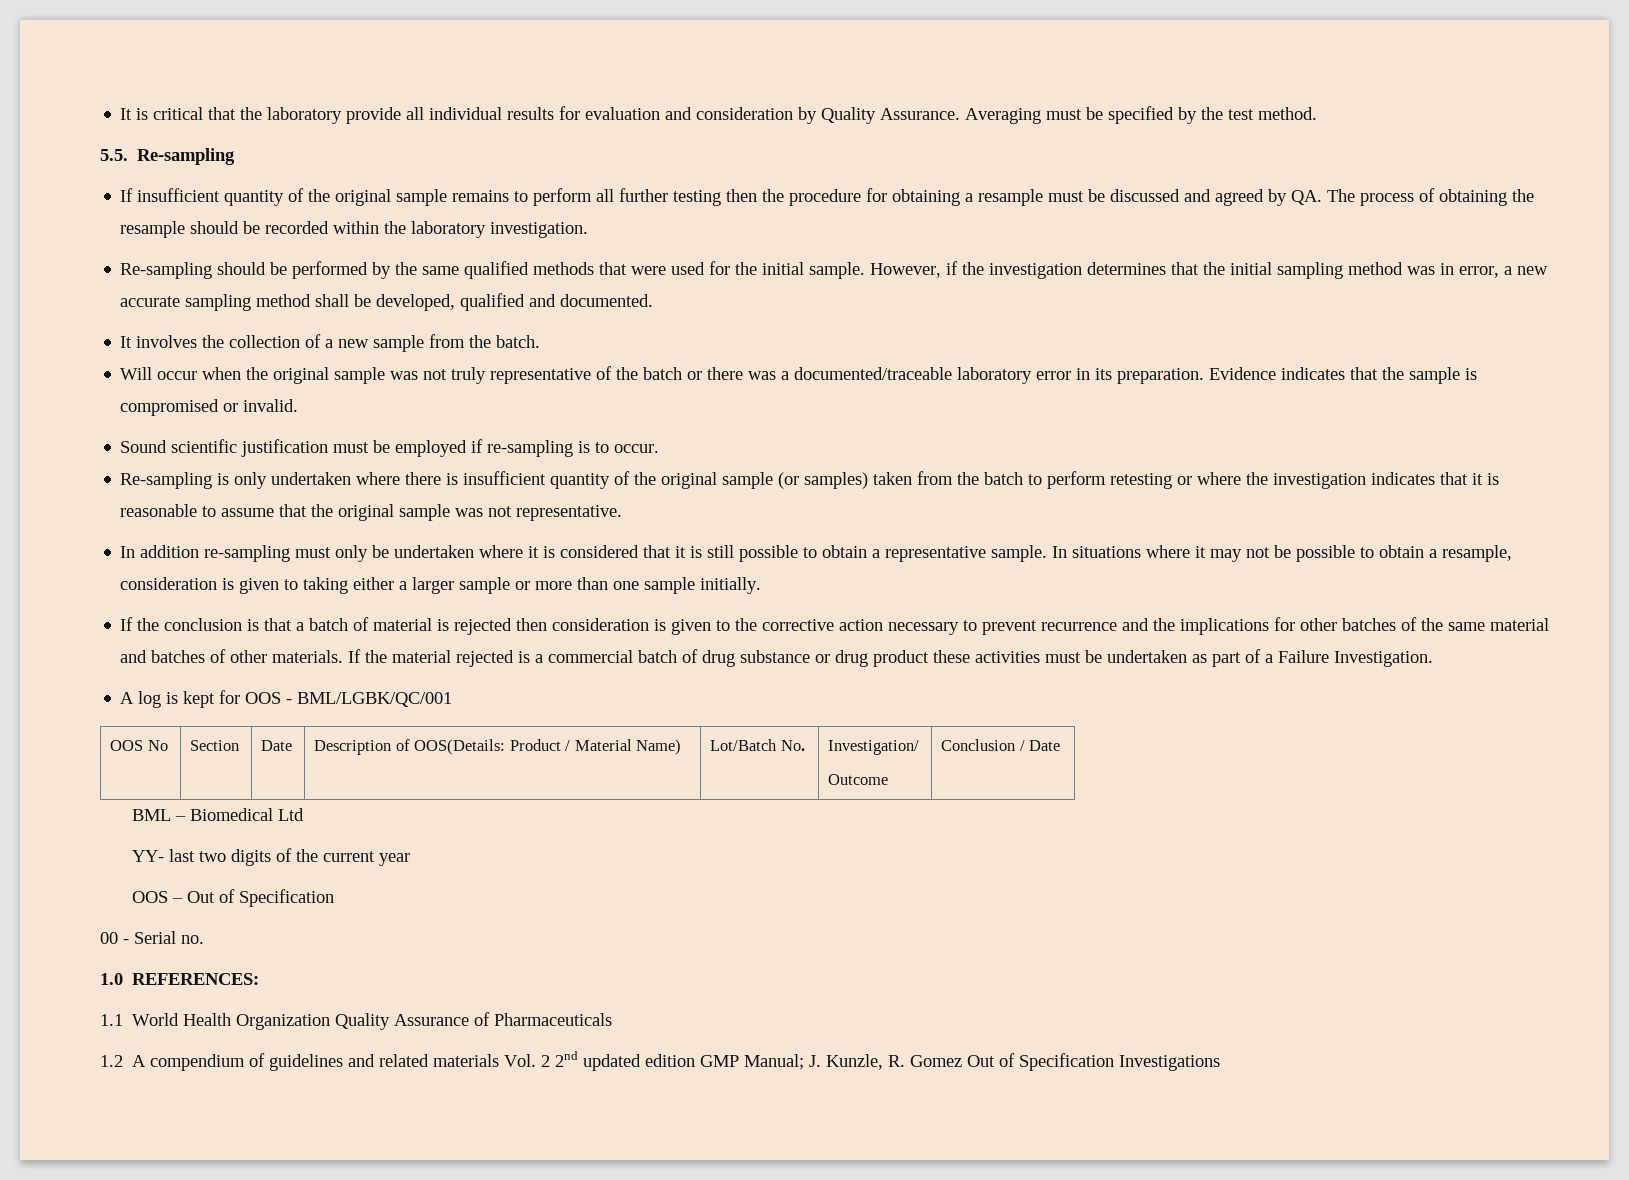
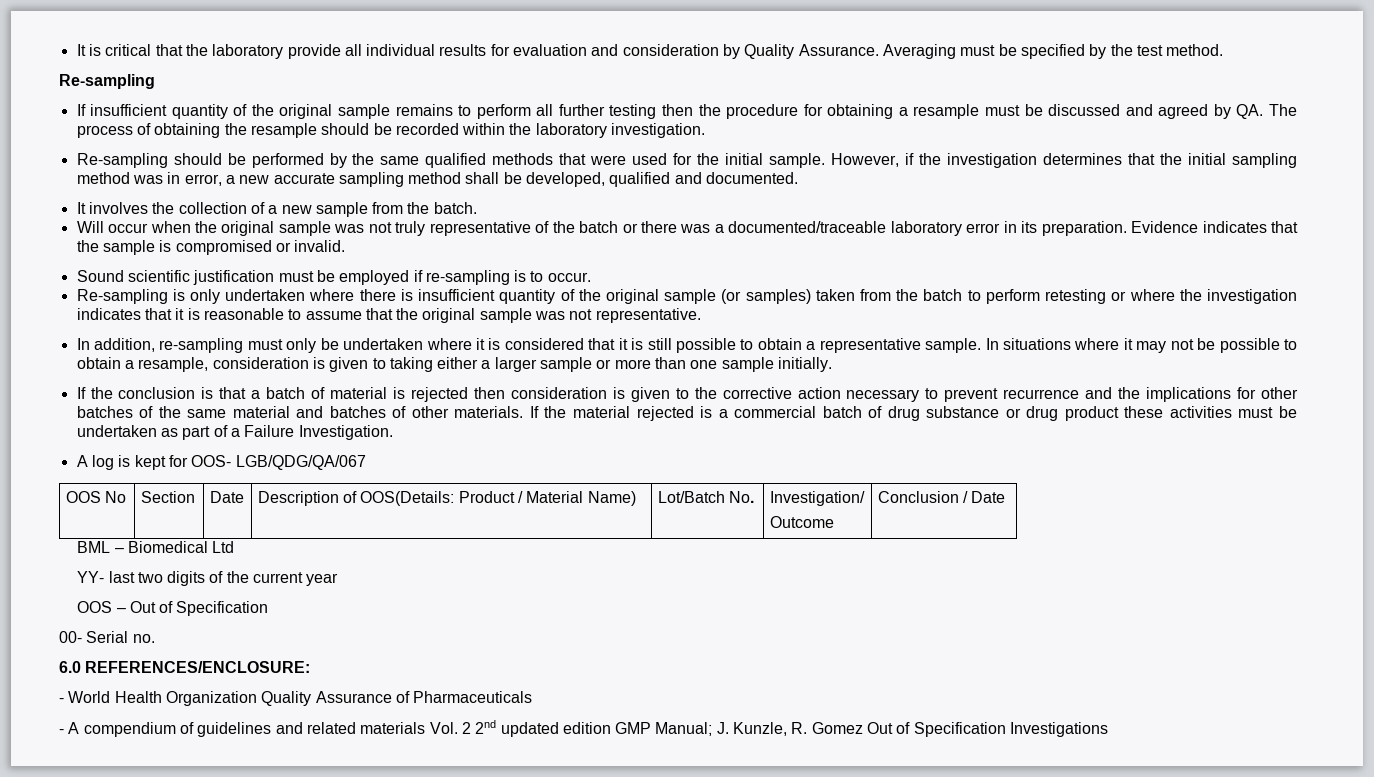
[100,149,128,161] 5.5. -> (1224, 50) none
[140,545,200,558] addition -> [94,338,156,352] addition,
[245,692,453,707] OOS - BML/LGBK/QC/001 -> [191,455,366,470] OOS- LGB/QDG/QA/067
[100,932,129,944] 00 - -> [59,631,82,643] 00-
[100,973,260,985] [100,1014,123,1026] 1.0 REFERENCES: // 1.1 -> [59,661,311,673] [59,698,64,703] 6.0 REFERENCES/ENCLOSURE: // -
[100,1055,123,1067] 1.2 -> [59,729,64,734] -

